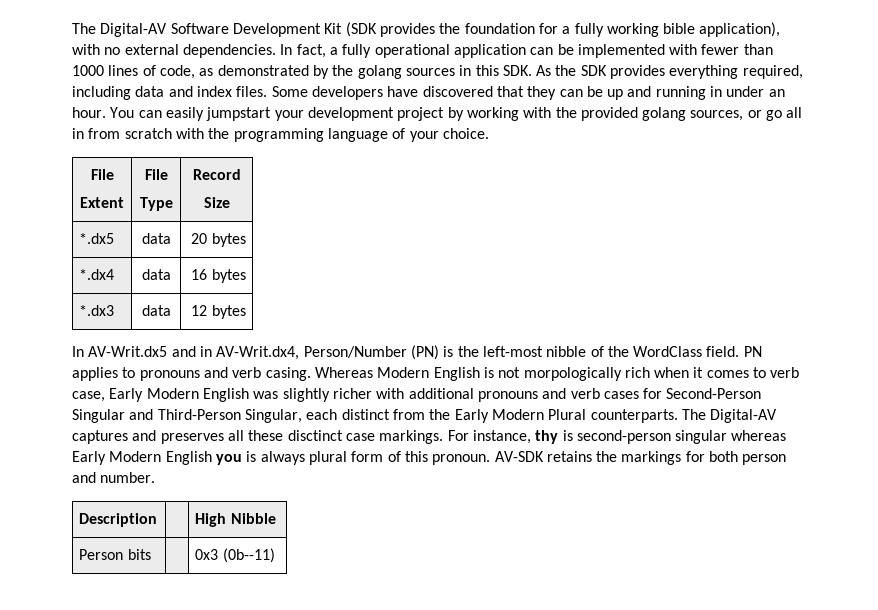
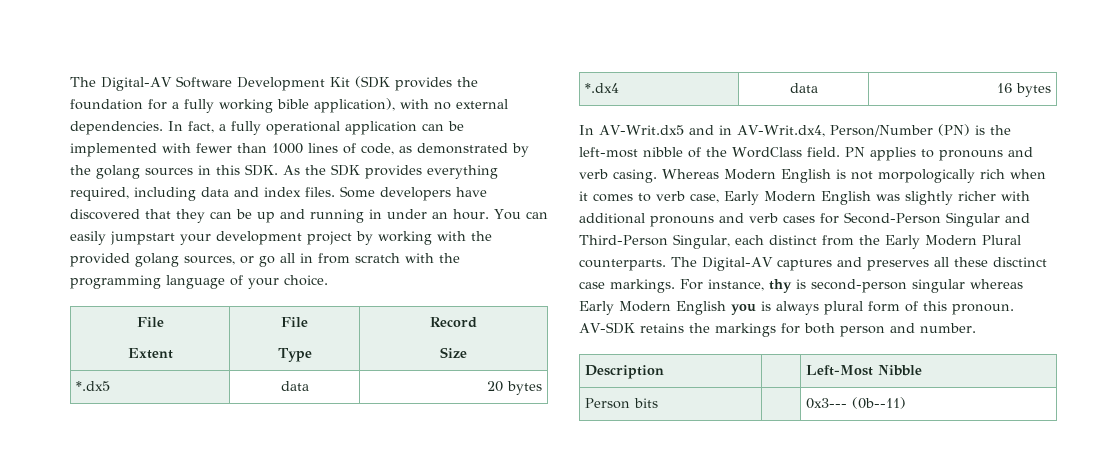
[79,305,115,316] [141,305,171,316] [191,305,246,319] // *.dx3 | data | 12 bytes -> (1051, 90) none
[195,513,227,527] High -> [806,365,874,376] Left-Most
[195,549,219,560] 0x3 -> [806,398,848,409] 0x3---

